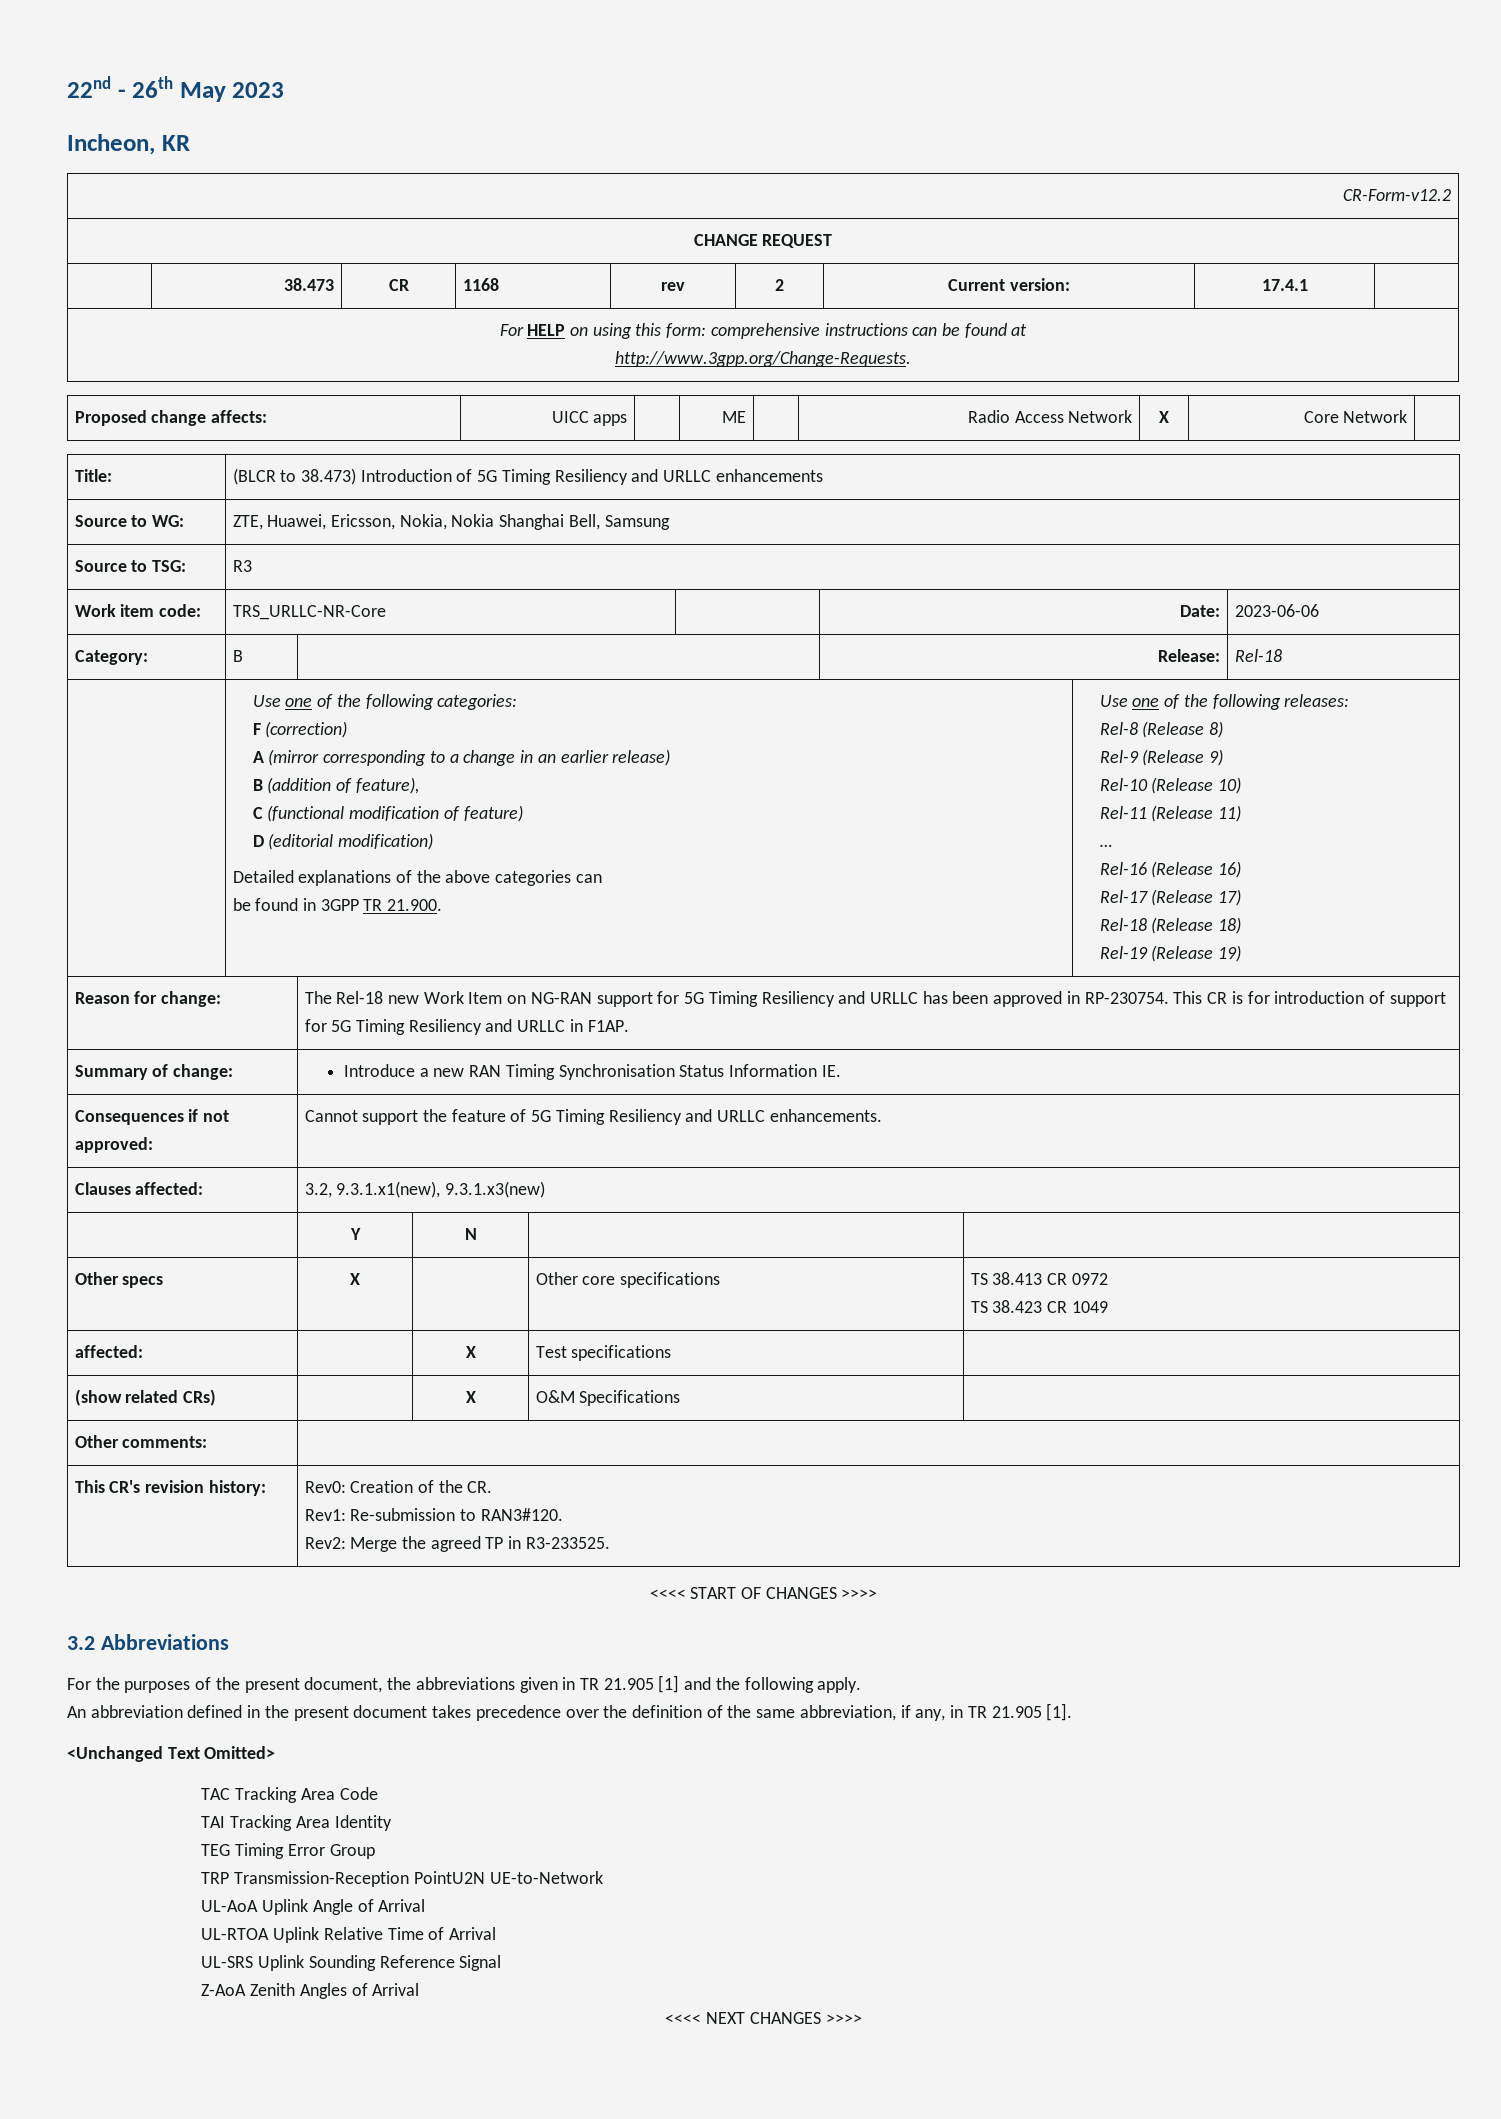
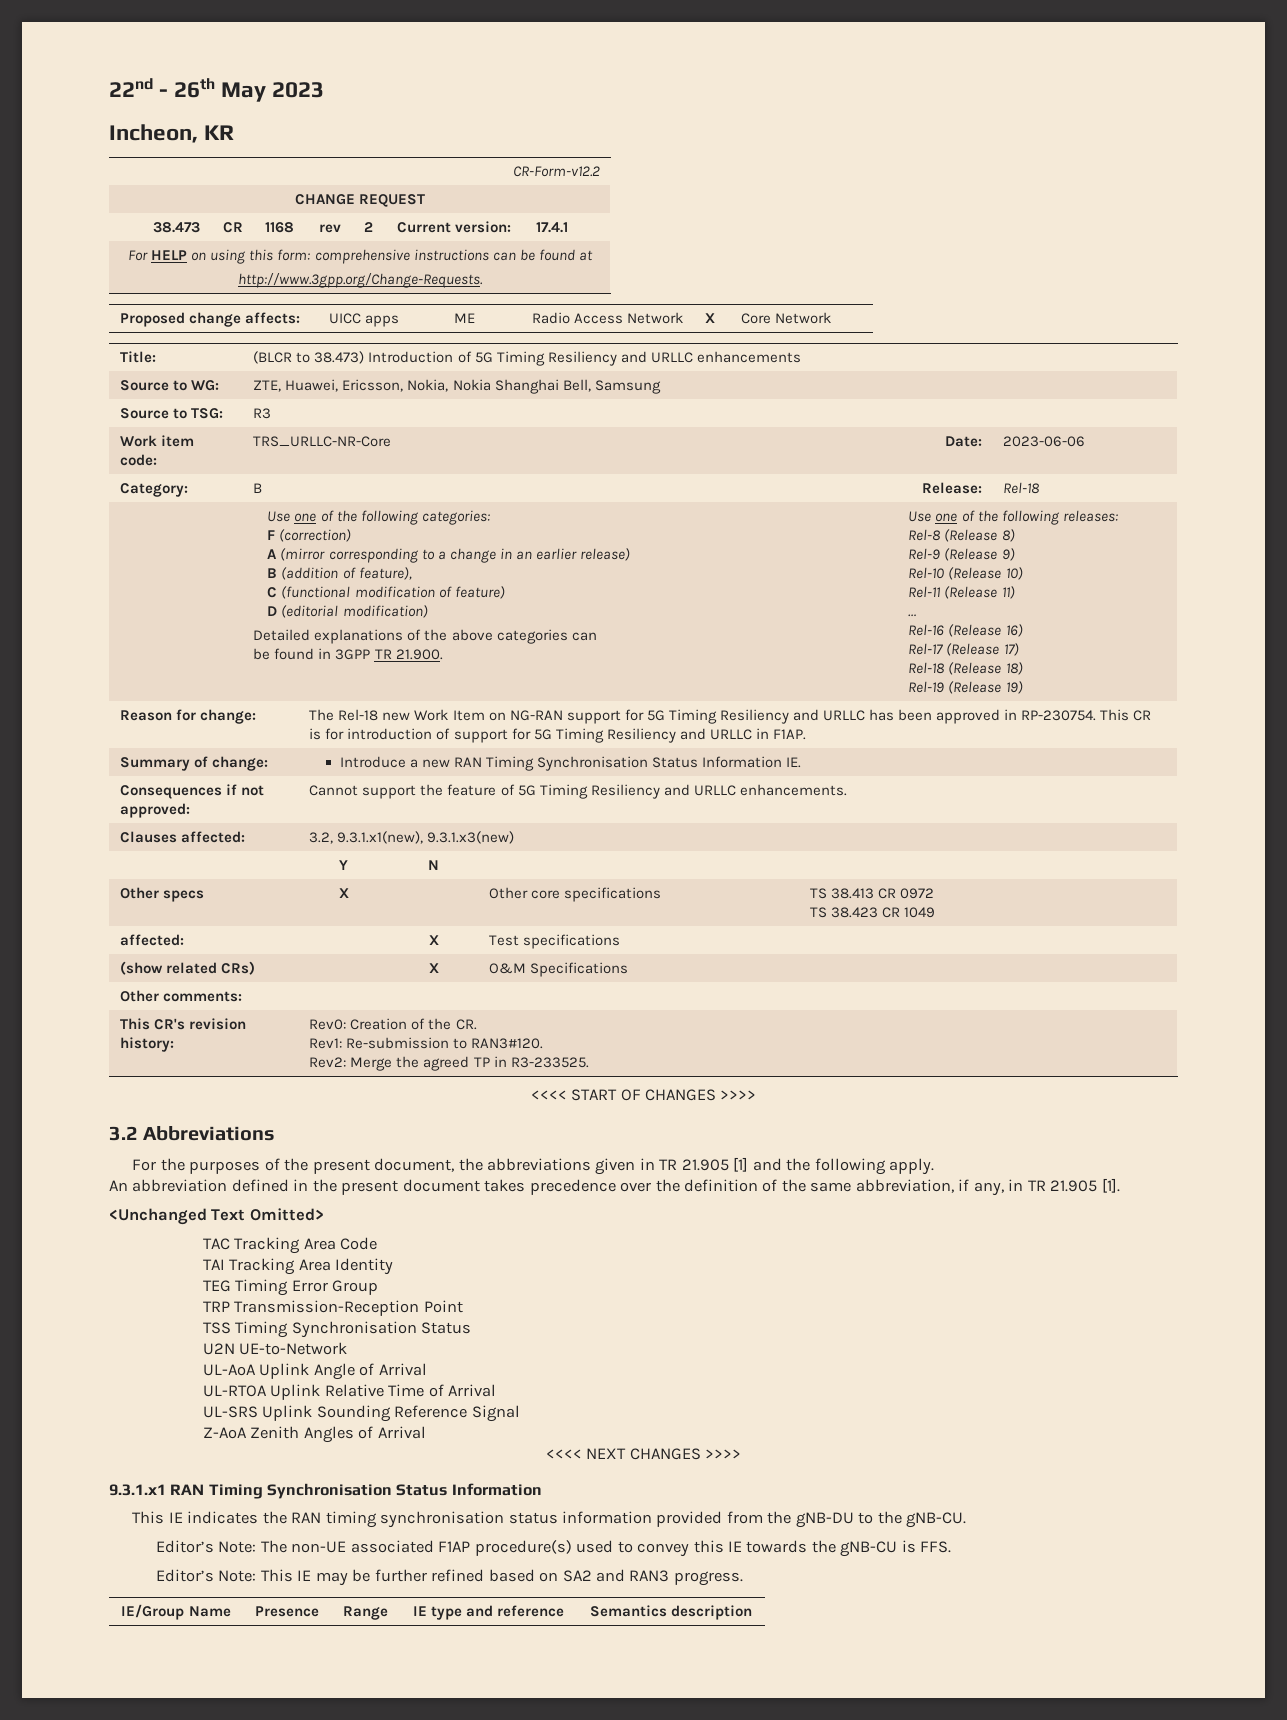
[413,1871,485,1884] PointU2N -> [423,1300,463,1313] [203,1321,472,1338] [203,1343,236,1355] Point // TSS Timing Synchronisation Status // U2N
(862, 2019) none -> [109,1483,542,1499] [132,1511,967,1528] [156,1540,952,1557] [156,1569,743,1586] [121,1604,231,1620] [254,1606,319,1617] [342,1606,388,1620] [412,1605,565,1620] [589,1605,753,1620] // 9.3.1.x1 RAN Timing Synchronisation Status Information // This IE indicates the RAN timing synchronisation status information provided from the gNB-DU to the gNB-CU. // Editor’s Note: The non-UE associated F1AP procedure(s) used to convey this IE towards the gNB-CU is FFS. // Editor’s Note: This IE may be further refined based on SA2 and RAN3 progress. // IE/Group Name | Presence | Range | IE type and reference | Semantics description

